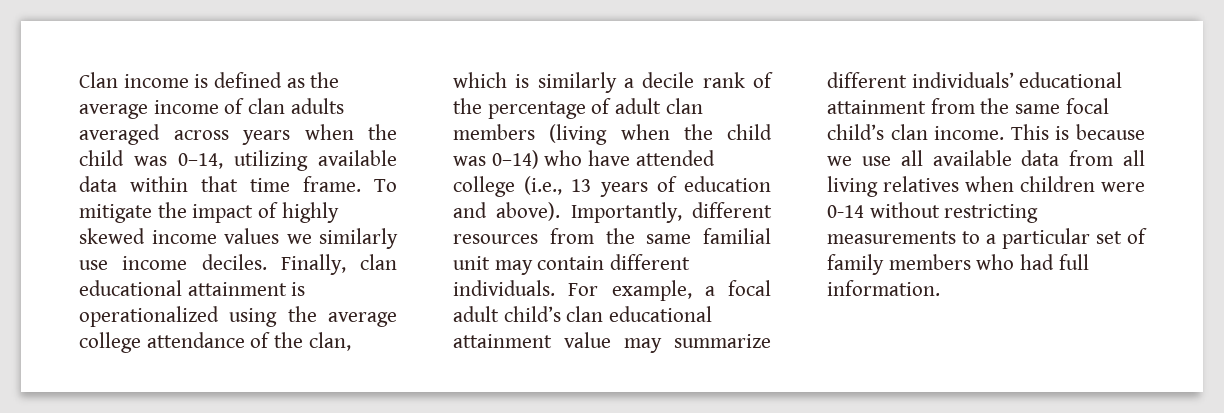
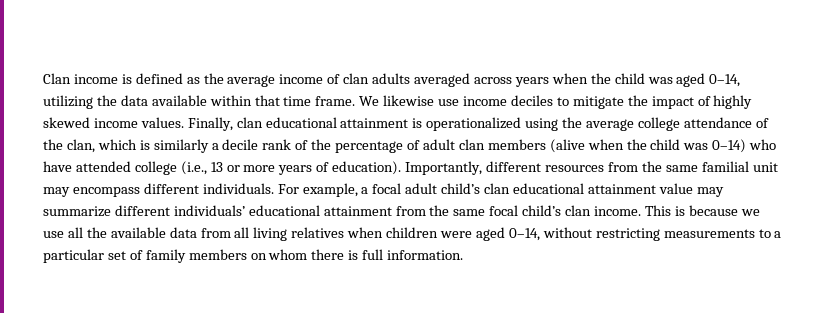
(167, 161) none -> [676,73,706,87] aged
[318,150,397,166] [79,176,117,192] available data -> [96,95,207,106] the data available
[374,179,397,192] To -> [359,95,569,106] We likewise use income deciles to
[224,228,398,249] [79,254,267,270] values we similarly use income deciles. -> [140,117,184,128] values.
[549,124,608,145] (living -> [549,139,585,153] (alive
[599,176,771,197] [453,202,561,221] years of education and above). -> [226,161,402,175] or more years of education).
[537,256,605,270] contain -> [72,187,140,197] encompass
(923, 158) none -> [86,227,107,238] the
[827,205,864,218] 0-14 -> [475,227,540,241] aged 0–14,
[976,254,1055,270] who had -> [250,249,359,260] on whom there is

